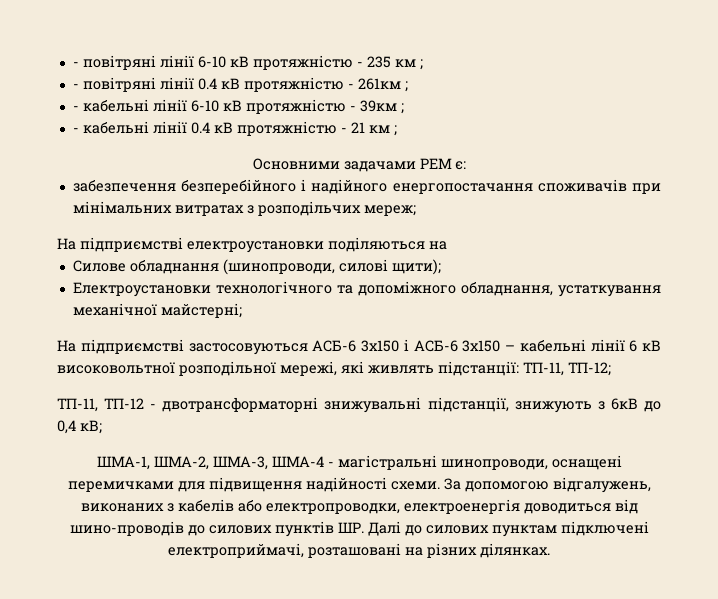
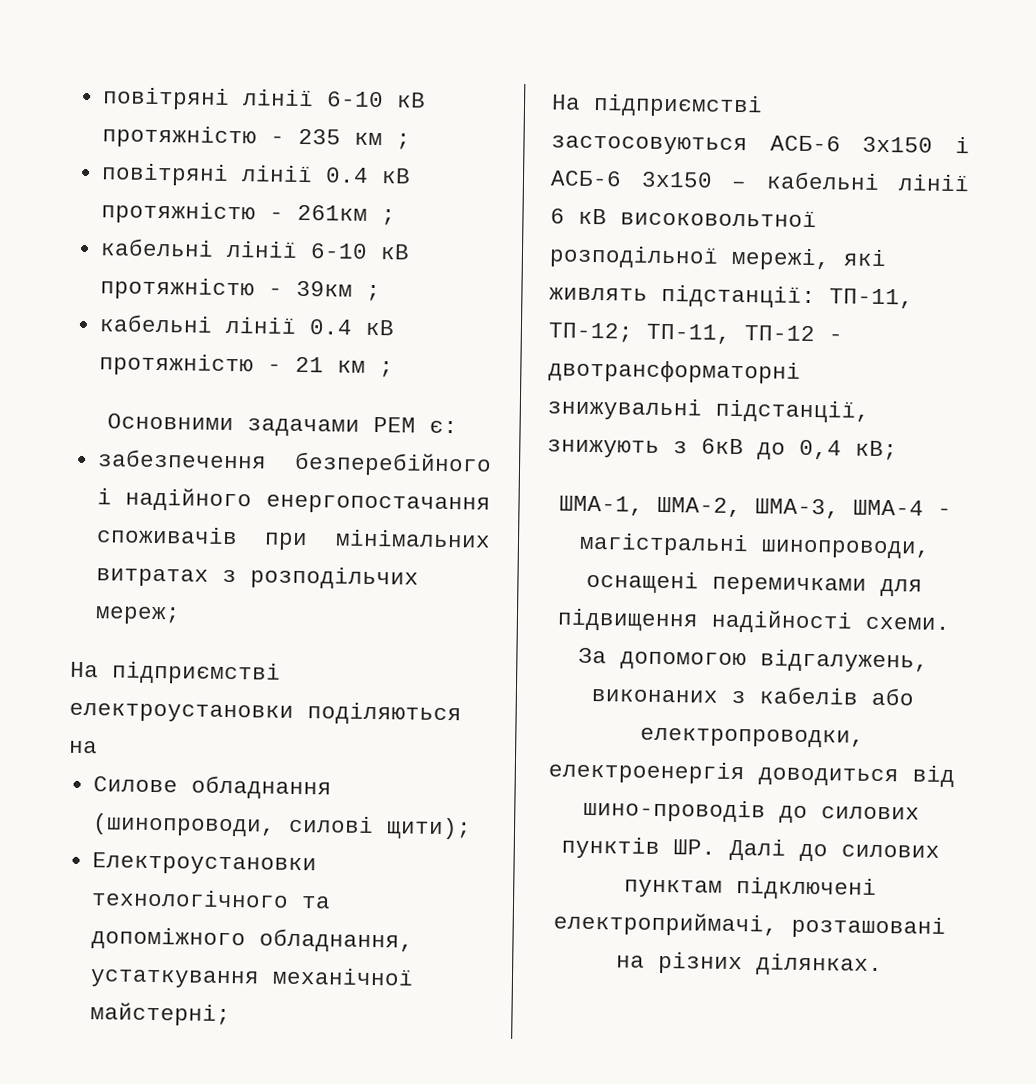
[72,62,79,67] - -> (101, 98) none
[72,84,79,89] - -> (411, 141) none
[72,106,79,111] - -> (396, 217) none
[72,128,79,133] - -> (381, 293) none
(611, 369) // -> (634, 332) none

